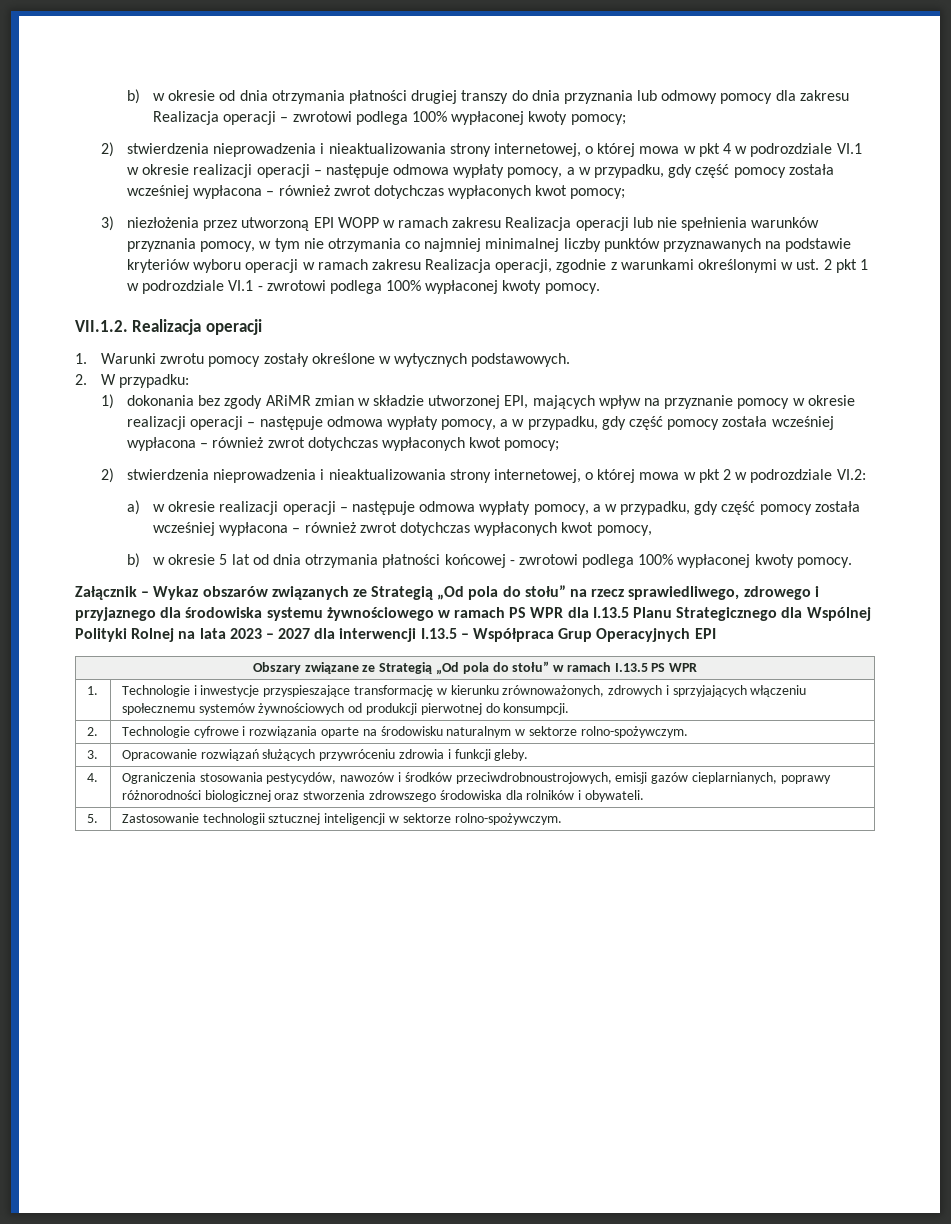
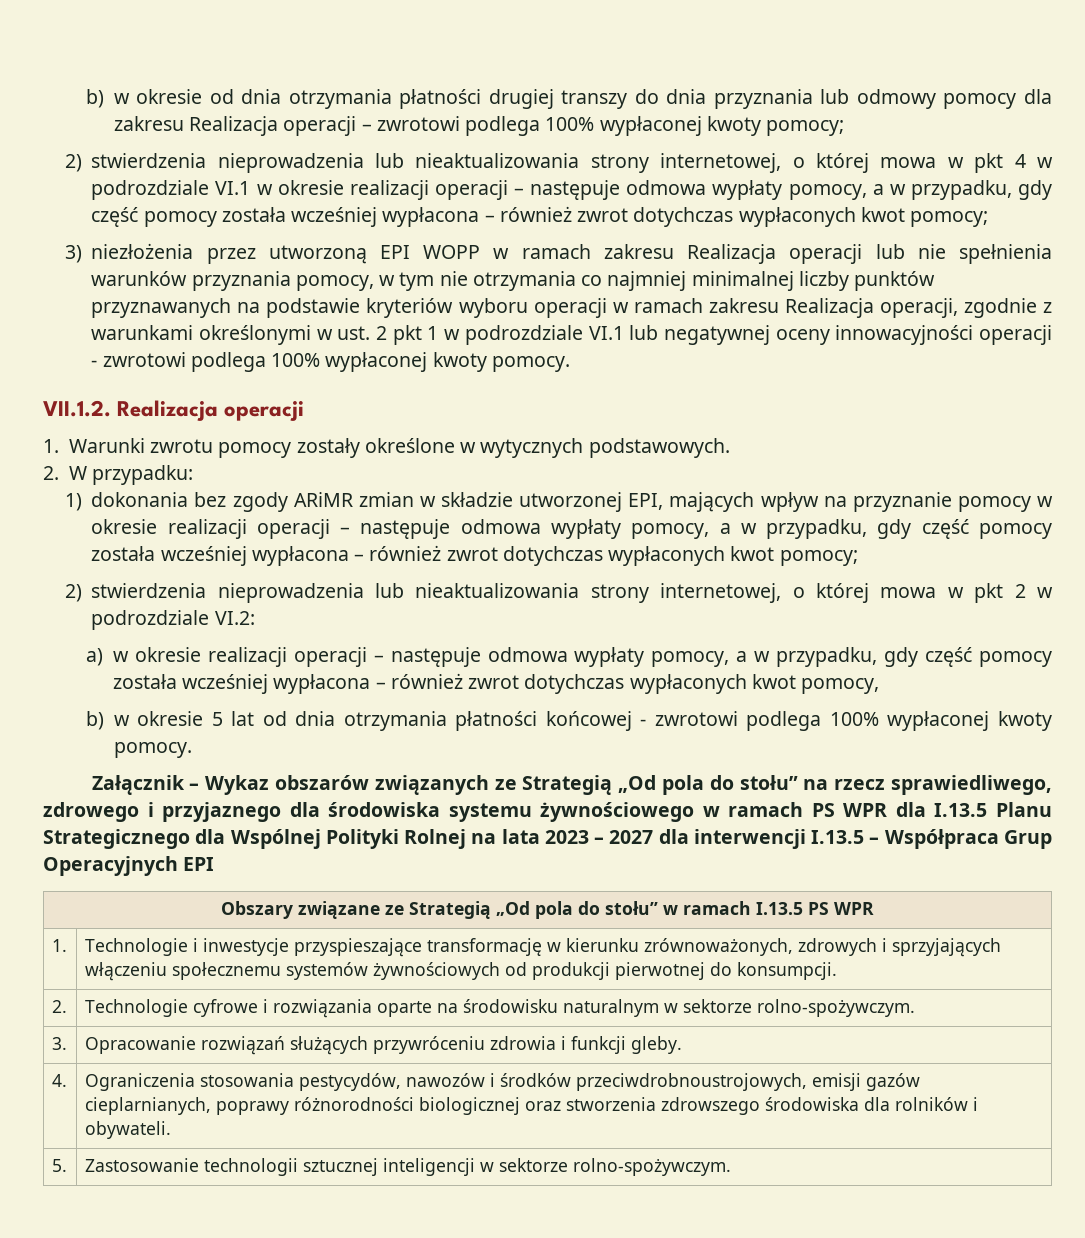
[320,143,325,154] i -> [375,153,405,168] lub
(254, 285) none -> [629,325,1052,345] lub negatywnej oceny innowacyjności operacji
[320,469,325,480] i -> [375,583,405,598] lub

